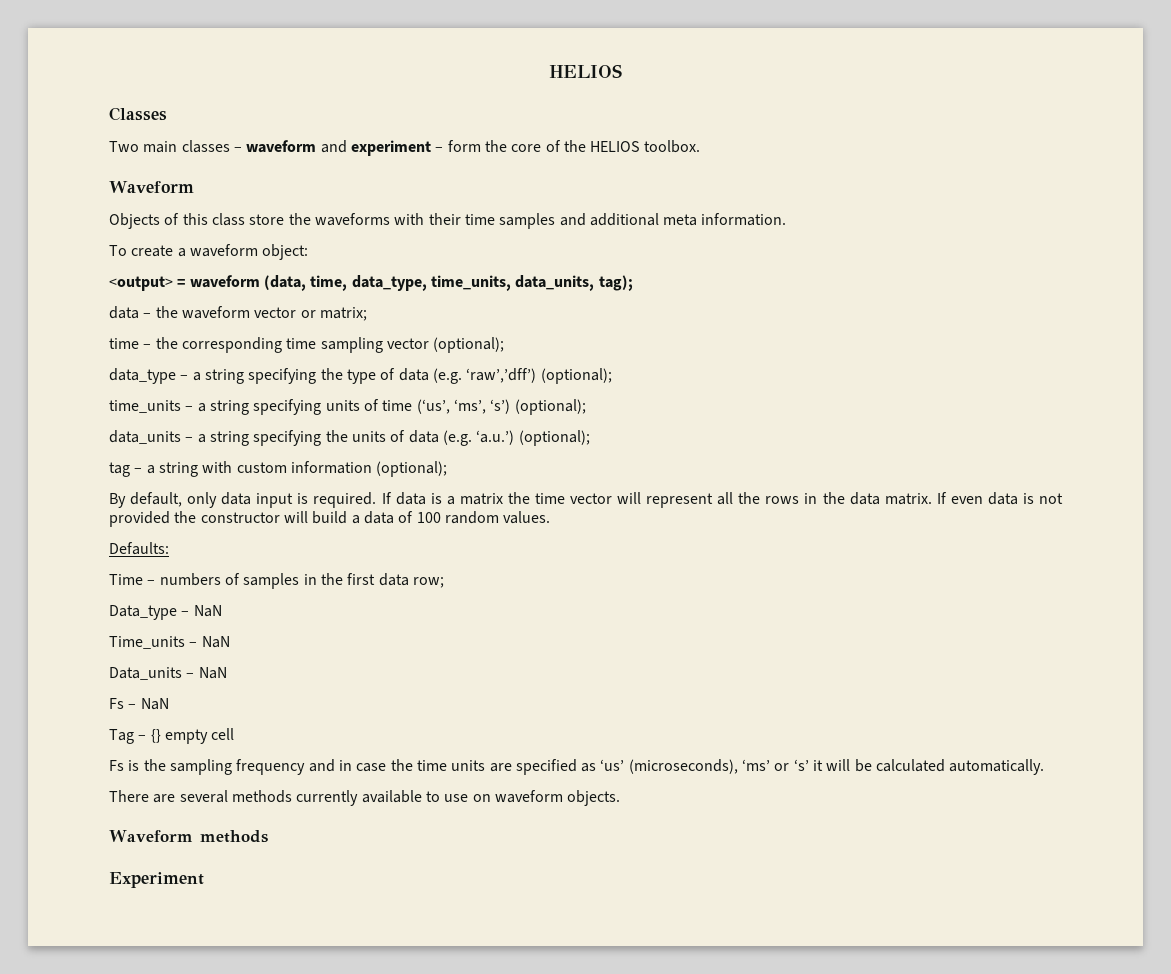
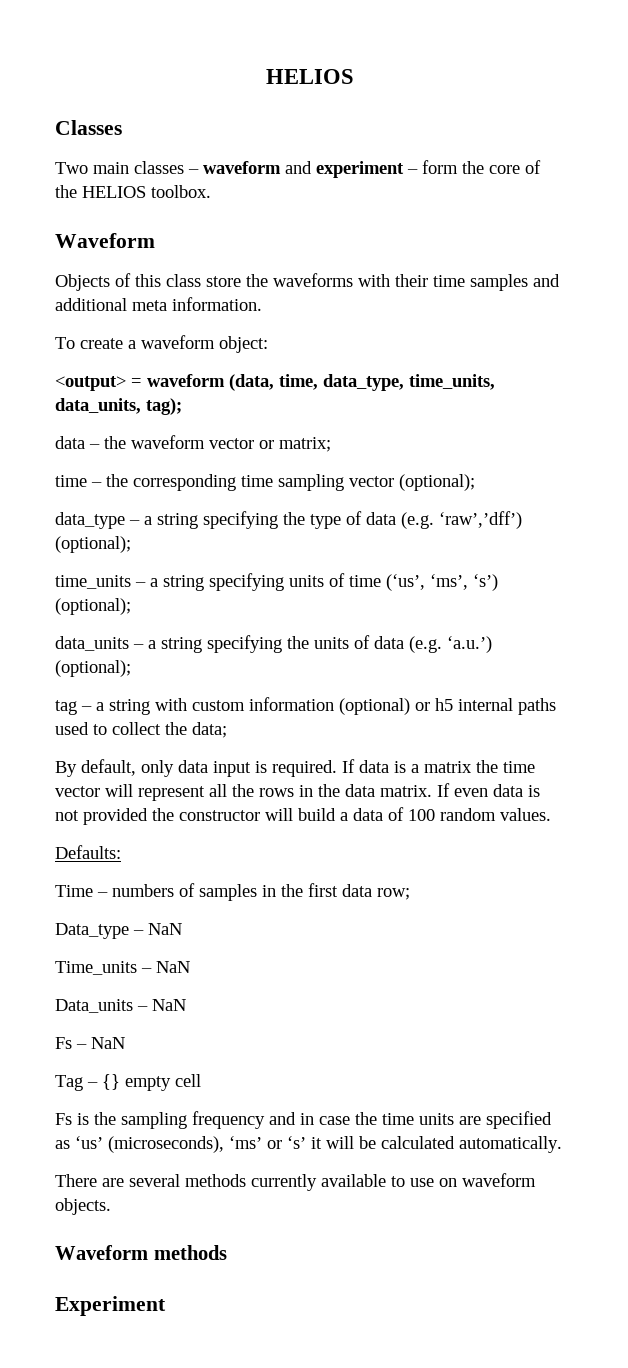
[376,461,448,477] (optional); -> [339,698,556,715] [55,722,227,738] (optional) or h5 internal paths used to collect the data;

